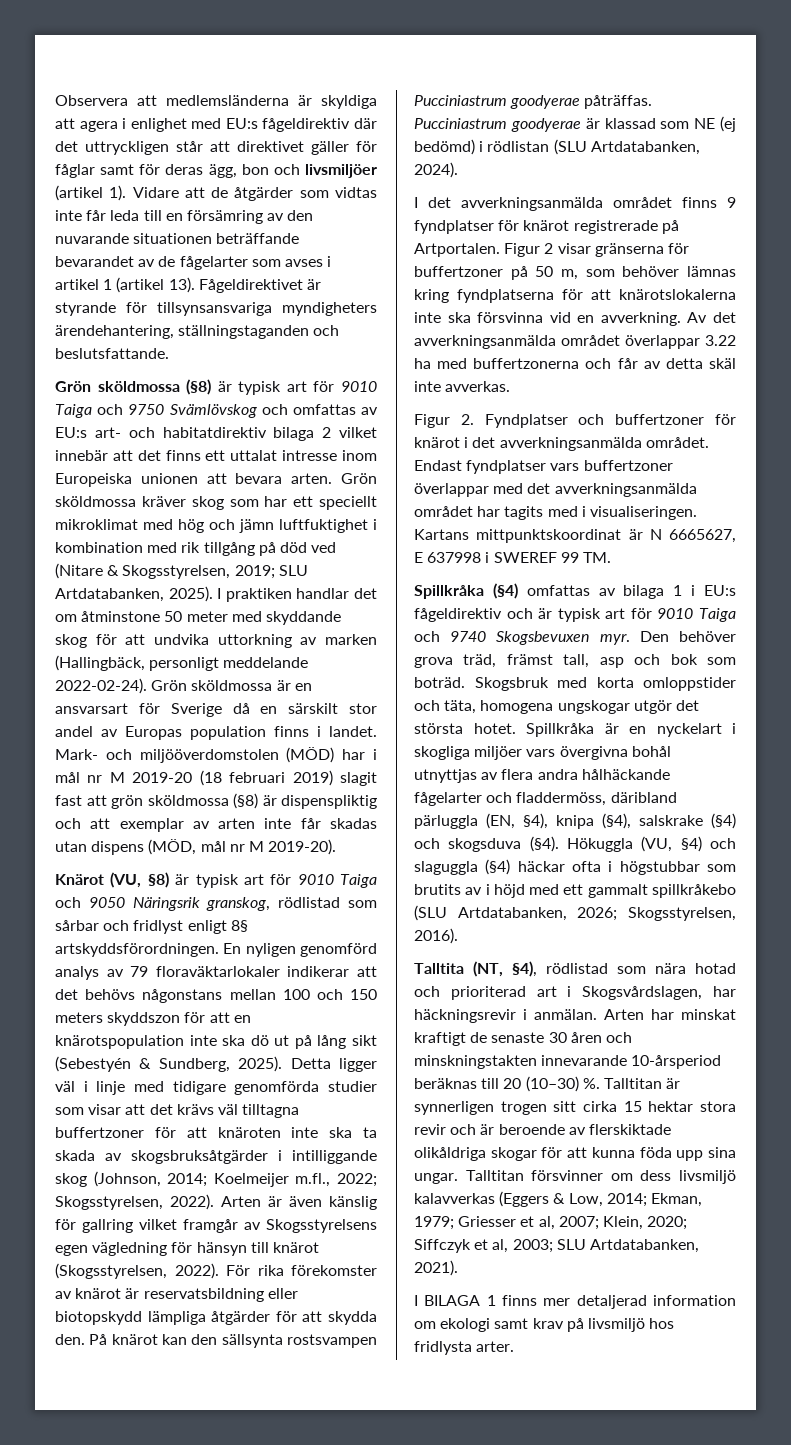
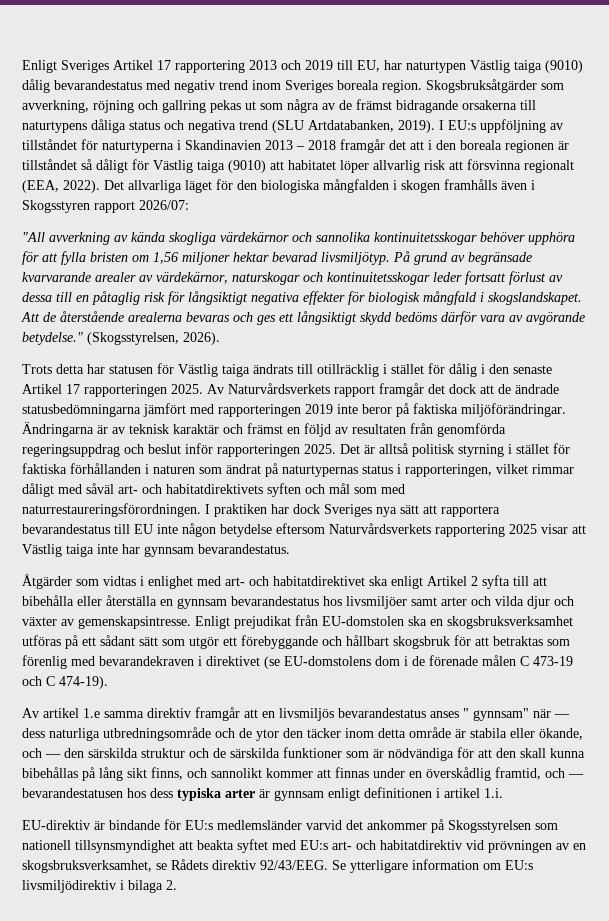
[55,95,377,109] [55,118,377,132] [55,141,377,155] [55,164,377,178] [55,185,377,201] [55,210,314,224] [55,233,300,244] [55,256,332,270] [55,277,321,293] [55,302,377,316] [55,325,340,339] [55,348,169,359] [55,379,377,395] [55,404,378,418] [55,427,377,441] [55,450,377,461] [55,473,378,487] [55,496,377,510] [55,519,377,533] [55,542,337,556] [55,563,308,579] [55,586,377,602] [55,611,341,625] [55,634,377,648] [55,655,309,671] [55,678,312,694] [55,703,377,717] [55,726,377,740] [55,747,377,763] [55,770,377,786] [55,793,377,809] [55,818,377,832] [55,839,337,855] [55,872,377,888] [55,897,378,911] [55,920,248,934] [55,943,377,957] [55,966,377,980] [55,989,377,1003] [55,1012,251,1026] [55,1035,377,1049] [55,1056,377,1072] [55,1081,377,1095] [55,1104,300,1118] [55,1127,377,1138] [55,1150,377,1164] [55,1171,377,1187] [55,1194,377,1210] [55,1219,377,1233] [55,1242,319,1256] [55,1263,377,1279] [55,1288,298,1302] [55,1311,377,1325] [55,1334,377,1348] [414,95,653,109] [414,116,736,132] [414,139,700,155] [414,162,458,178] [414,197,736,211] [414,220,679,234] [414,243,689,257] [414,266,736,280] [414,289,736,303] [414,312,736,326] [414,335,736,349] [414,358,736,369] [414,381,511,392] [414,414,736,428] [414,437,709,451] [414,460,673,474] [414,483,697,497] [414,506,697,520] [414,529,736,543] [414,552,611,563] [414,583,736,599] [414,608,736,622] [414,631,736,645] [414,654,736,668] [414,677,736,691] [414,700,699,714] [414,723,736,737] [414,746,671,760] [414,769,670,783] [414,792,677,806] [414,813,736,829] [414,836,736,852] [414,859,736,875] [414,884,736,898] [414,905,736,921] [414,928,458,944] [414,961,736,977] [414,986,736,1000] [414,1009,736,1023] [414,1032,632,1046] [414,1055,722,1069] [414,1076,681,1092] [414,1101,736,1115] [414,1124,671,1135] [414,1147,736,1161] [414,1170,736,1184] [414,1191,702,1207] [414,1216,688,1230] [414,1239,699,1253] [414,1260,458,1276] [414,1295,736,1309] [414,1318,675,1332] [414,1341,515,1355] Observera att medlemsländerna är skyldiga att agera i enlighet med EU:s fågeldirektiv där det uttryckligen står att direktivet gäller för fåglar samt för deras ägg, bon och livsmiljöer (artikel 1). Vidare att de åtgärder som vidtas inte får leda till en försämring av den nuvarande situationen beträffande bevarandet av de fågelarter som avses i artikel 1 (artikel 13). Fågeldirektivet är styrande för tillsynsansvariga myndigheters ärendehantering, ställningstaganden och beslutsfattande. // Grön sköldmossa (§8) är typisk art för 9010 Taiga och 9750 Svämlövskog och omfattas av EU:s art- och habitatdirektiv bilaga 2 vilket innebär att det finns ett uttalat intresse inom Europeiska unionen att bevara arten. Grön sköldmossa kräver skog som har ett speciellt mikroklimat med hög och jämn luftfuktighet i kombination med rik tillgång på död ved (Nitare & Skogsstyrelsen, 2019; SLU Artdatabanken, 2025). I praktiken handlar det om åtminstone 50 meter med skyddande skog för att undvika uttorkning av marken (Hallingbäck, personligt meddelande 2022-02-24). Grön sköldmossa är en ansvarsart för Sverige då en särskilt stor andel av Europas population finns i landet. Mark- och miljööverdomstolen (MÖD) har i mål nr M 2019-20 (18 februari 2019) slagit fast att grön sköldmossa (§8) är dispenspliktig och att exemplar av arten inte får skadas utan dispens (MÖD, mål nr M 2019-20). // Knärot (VU, §8) är typisk art för 9010 Taiga och 9050 Näringsrik granskog, rödlistad som sårbar och fridlyst enligt 8§ artskyddsförordningen. En nyligen genomförd analys av 79 floraväktarlokaler indikerar att det behövs någonstans mellan 100 och 150 meters skyddszon för att en knärotspopulation inte ska dö ut på lång sikt (Sebestyén & Sundberg, 2025). Detta ligger väl i linje med tidigare genomförda studier som visar att det krävs väl tilltagna buffertzoner för att knäroten inte ska ta skada av skogsbruksåtgärder i intilliggande skog (Johnson, 2014; Koelmeijer m.fl., 2022; Skogsstyrelsen, 2022). Arten är även känslig för gallring vilket framgår av Skogsstyrelsens egen vägledning för hänsyn till knärot (Skogsstyrelsen, 2022). För rika förekomster av knärot är reservatsbildning eller biotopskydd lämpliga åtgärder för att skydda den. På knärot kan den sällsynta rostsvampen Pucciniastrum goodyerae påträffas. Pucciniastrum goodyerae är klassad som NE (ej bedömd) i rödlistan (SLU Artdatabanken, 2024). // I det avverkningsanmälda området finns 9 fyndplatser för knärot registrerade på Artportalen. Figur 2 visar gränserna för buffertzoner på 50 m, som behöver lämnas kring fyndplatserna för att knärotslokalerna inte ska försvinna vid en avverkning. Av det avverkningsanmälda området överlappar 3.22 ha med buffertzonerna och får av detta skäl inte avverkas. // Figur 2. Fyndplatser och buffertzoner för knärot i det avverkningsanmälda området. Endast fyndplatser vars buffertzoner överlappar med det avverkningsanmälda området har tagits med i visualiseringen. Kartans mittpunktskoordinat är N 6665627, E 637998 i SWEREF 99 TM. // Spillkråka (§4) omfattas av bilaga 1 i EU:s fågeldirektiv och är typisk art för 9010 Taiga och 9740 Skogsbevuxen myr. Den behöver grova träd, främst tall, asp och bok som boträd. Skogsbruk med korta omloppstider och täta, homogena ungskogar utgör det största hotet. Spillkråka är en nyckelart i skogliga miljöer vars övergivna bohål utnyttjas av flera andra hålhäckande fågelarter och fladdermöss, däribland pärluggla (EN, §4), knipa (§4), salskrake (§4) och skogsduva (§4). Hökuggla (VU, §4) och slaguggla (§4) häckar ofta i högstubbar som brutits av i höjd med ett gammalt spillkråkebo (SLU Artdatabanken, 2026; Skogsstyrelsen, 2016). // Talltita (NT, §4), rödlistad som nära hotad och prioriterad art i Skogsvårdslagen, har häckningsrevir i anmälan. Arten har minskat kraftigt de senaste 30 åren och minskningstakten innevarande 10-årsperiod beräknas till 20 (10–30) %. Talltitan är synnerligen trogen sitt cirka 15 hektar stora revir och är beroende av flerskiktade olikåldriga skogar för att kunna föda upp sina ungar. Talltitan försvinner om dess livsmiljö kalavverkas (Eggers & Low, 2014; Ekman, 1979; Griesser et al, 2007; Klein, 2020; Siffczyk et al, 2003; SLU Artdatabanken, 2021). // I BILAGA 1 finns mer detaljerad information om ekologi samt krav på livsmiljö hos fridlysta arter. -> [22,60,583,73] [22,79,564,93] [22,99,536,113] [22,119,563,133] [22,139,569,153] [22,159,574,173] [22,179,535,193] [22,200,189,213] [22,232,575,245] [22,251,532,265] [22,271,563,285] [22,291,582,305] [21,311,585,325] [22,332,220,345] [22,363,552,377] [22,383,559,397] [22,403,566,417] [22,422,506,437] [22,443,570,457] [22,463,574,477] [22,483,405,497] [22,503,500,517] [22,523,586,537] [22,544,290,557] [22,574,547,589] [22,595,574,609] [22,615,573,629] [22,635,570,649] [22,655,573,669] [22,676,108,689] [22,707,570,721] [22,727,583,741] [22,747,585,761] [22,767,584,781] [22,787,503,801] [22,819,558,833] [22,839,586,853] [22,859,533,873] [22,880,177,893] Enligt Sveriges Artikel 17 rapportering 2013 och 2019 till EU, har naturtypen Västlig taiga (9010) dålig bevarandestatus med negativ trend inom Sveriges boreala region. Skogsbruksåtgärder som avverkning, röjning och gallring pekas ut som några av de främst bidragande orsakerna till naturtypens dåliga status och negativa trend (SLU Artdatabanken, 2019). I EU:s uppföljning av tillståndet för naturtyperna i Skandinavien 2013 – 2018 framgår det att i den boreala regionen är tillståndet så dåligt för Västlig taiga (9010) att habitatet löper allvarlig risk att försvinna regionalt (EEA, 2022). Det allvarliga läget för den biologiska mångfalden i skogen framhålls även i Skogsstyren rapport 2026/07: // "All avverkning av kända skogliga värdekärnor och sannolika kontinuitetsskogar behöver upphöra för att fylla bristen om 1,56 miljoner hektar bevarad livsmiljötyp. På grund av begränsade kvarvarande arealer av värdekärnor, naturskogar och kontinuitetsskogar leder fortsatt förlust av dessa till en påtaglig risk för långsiktigt negativa effekter för biologisk mångfald i skogslandskapet. Att de återstående arealerna bevaras och ges ett långsiktigt skydd bedöms därför vara av avgörande betydelse." (Skogsstyrelsen, 2026). // Trots detta har statusen för Västlig taiga ändrats till otillräcklig i stället för dålig i den senaste Artikel 17 rapporteringen 2025. Av Naturvårdsverkets rapport framgår det dock att de ändrade statusbedömningarna jämfört med rapporteringen 2019 inte beror på faktiska miljöförändringar. Ändringarna är av teknisk karaktär och främst en följd av resultaten från genomförda regeringsuppdrag och beslut inför rapporteringen 2025. Det är alltså politisk styrning i stället för faktiska förhållanden i naturen som ändrat på naturtypernas status i rapporteringen, vilket rimmar dåligt med såväl art- och habitatdirektivets syften och mål som med naturrestaureringsförordningen. I praktiken har dock Sveriges nya sätt att rapportera bevarandestatus till EU inte någon betydelse eftersom Naturvårdsverkets rapportering 2025 visar att Västlig taiga inte har gynnsam bevarandestatus. // Åtgärder som vidtas i enlighet med art- och habitatdirektivet ska enligt Artikel 2 syfta till att bibehålla eller återställa en gynnsam bevarandestatus hos livsmiljöer samt arter och vilda djur och växter av gemenskapsintresse. Enligt prejudikat från EU-domstolen ska en skogsbruksverksamhet utföras på ett sådant sätt som utgör ett förebyggande och hållbart skogsbruk för att betraktas som förenlig med bevarandekraven i direktivet (se EU-domstolens dom i de förenade målen C 473-19 och C 474-19). // Av artikel 1.e samma direktiv framgår att en livsmiljös bevarandestatus anses " gynnsam" när — dess naturliga utbredningsområde och de ytor den täcker inom detta område är stabila eller ökande, och — den särskilda struktur och de särskilda funktioner som är nödvändiga för att den skall kunna bibehållas på lång sikt finns, och sannolikt kommer att finnas under en överskådlig framtid, och — bevarandestatusen hos dess typiska arter är gynnsam enligt definitionen i artikel 1.i. // EU-direktiv är bindande för EU:s medlemsländer varvid det ankommer på Skogsstyrelsen som nationell tillsynsmyndighet att beakta syftet med EU:s art- och habitatdirektiv vid prövningen av en skogsbruksverksamhet, se Rådets direktiv 92/43/EEG. Se ytterligare information om EU:s livsmiljödirektiv i bilaga 2.

